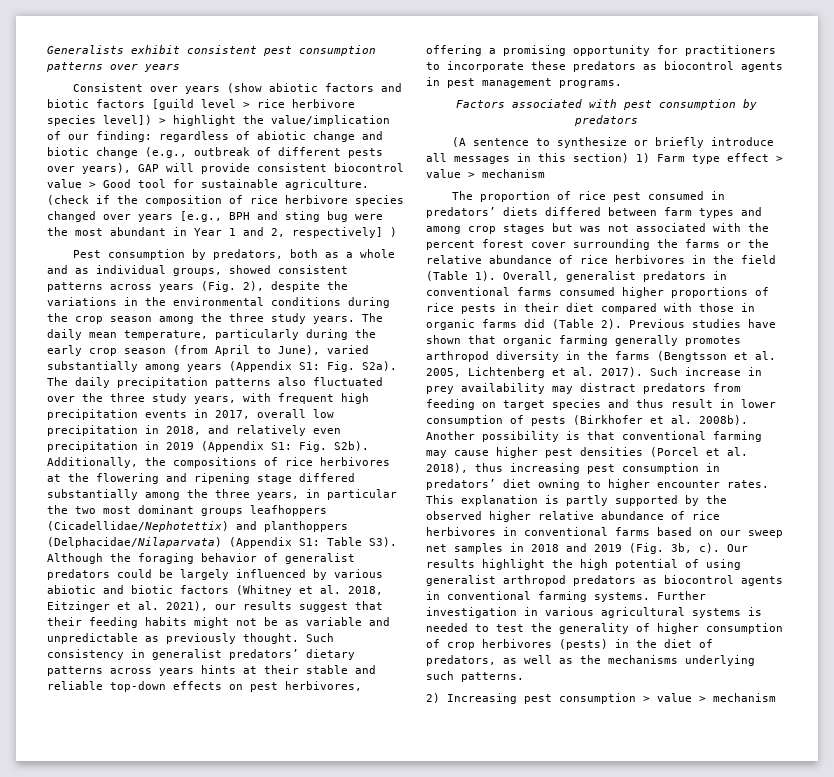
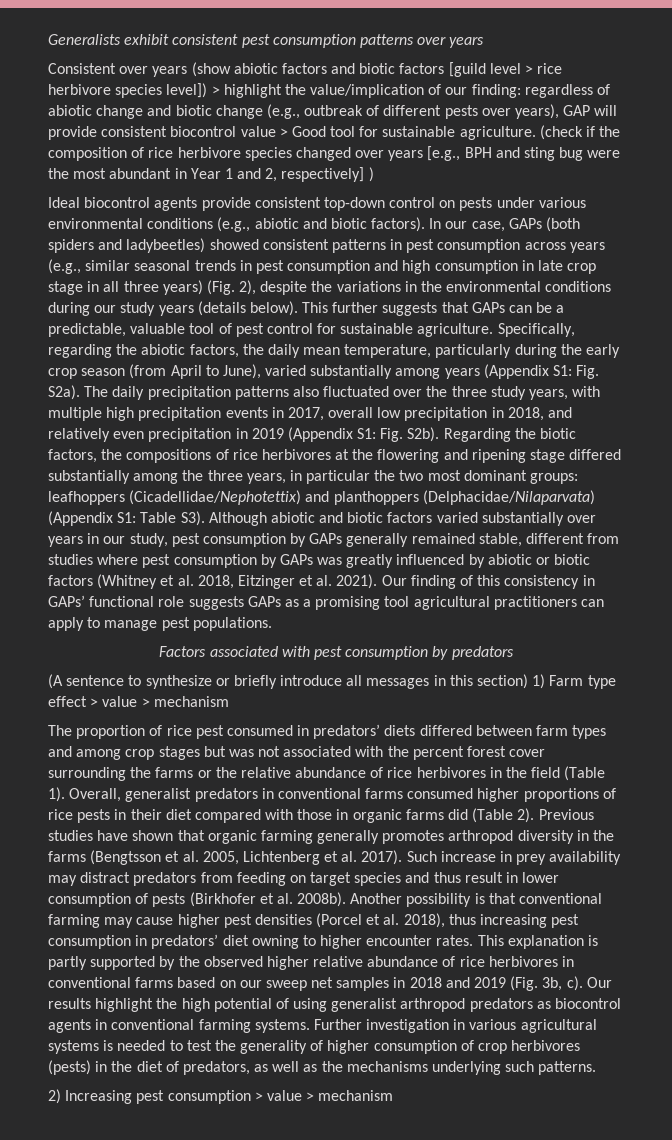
[73,249,396,260] [47,265,348,276] [47,282,194,292] Pest consumption by predators, both as a whole and as individual groups, showed consistent patterns across years -> [48,197,586,211] [48,217,581,232] [48,238,605,253] [48,259,597,274] [48,280,203,295] Ideal biocontrol agents provide consistent top-down control on pests under various environmental conditions (e.g., abiotic and biotic factors). In our case, GAPs (both spiders and ladybeetles) showed consistent patterns in pest consumption across years (e.g., similar seasonal trends in pest consumption and high consumption in late crop stage in all three years)
[47,313,383,324] the crop season among the three study years. The -> [94,301,565,316] [48,323,575,337] [48,344,264,358] our study years (details below). This further suggests that GAPs can be a predictable, valuable tool of pest control for sustainable agriculture. Specifically, regarding the abiotic factors, the
[278,393,334,404] frequent -> [48,407,102,421] multiple
[47,457,138,468] Additionally, -> [443,428,577,442] [48,449,97,463] Regarding the biotic factors,
[201,508,243,516] groups -> [530,473,579,484] groups:
[110,553,355,564] [47,569,383,580] [47,585,124,594] the foraging behavior of generalist predators could be largely influenced by various abiotic and -> [270,512,597,526] [48,533,620,547] [48,554,551,568] abiotic and biotic factors varied substantially over years in our study, pest consumption by GAPs generally remained stable, different from studies where pest consumption by GAPs was greatly influenced by abiotic or
[166,601,383,612] [47,617,390,628] [47,633,334,644] [47,649,355,660] [47,665,376,676] [47,681,362,692] [426,45,776,56] [426,61,783,72] [426,77,622,88] 2021), our results suggest that their feeding habits might not be as variable and unpredictable as previously thought. Such consistency in generalist predators’ dietary patterns across years hints at their stable and reliable top-down effects on pest herbivores, offering a promising opportunity for practitioners to incorporate these predators as biocontrol agents in pest management programs. -> [336,574,595,589] [48,595,605,610] [48,617,272,631] 2021). Our finding of this consistency in GAPs’ functional role suggests GAPs as a promising tool agricultural practitioners can apply to manage pest populations.

